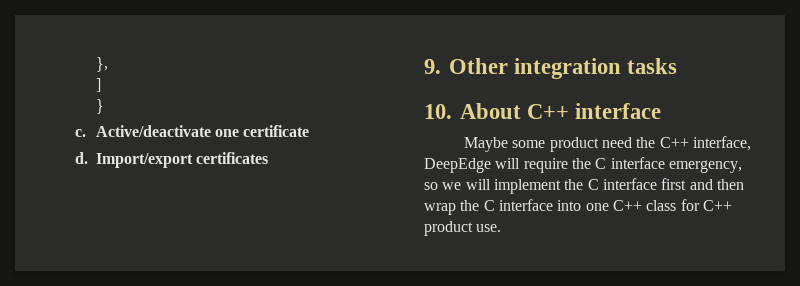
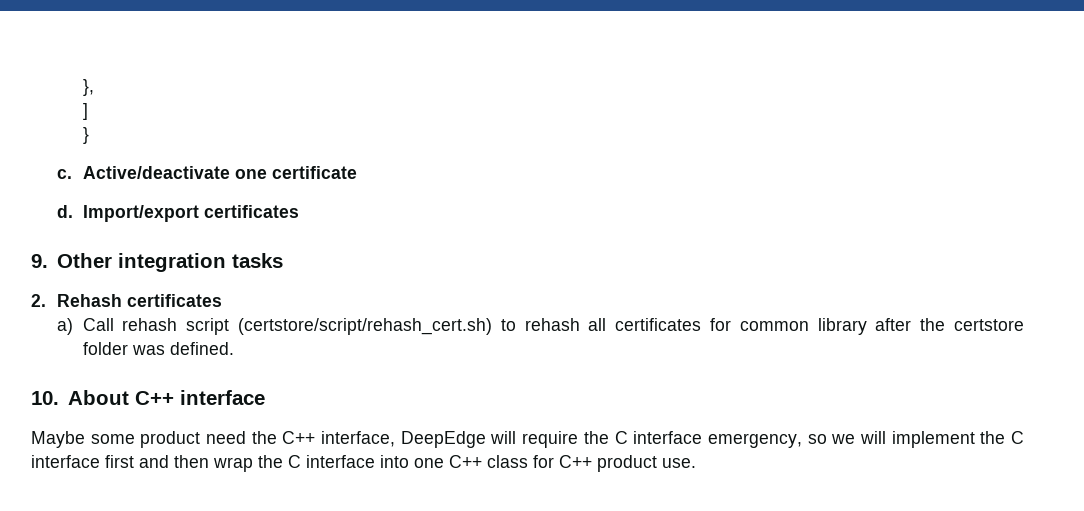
(678, 66) none -> [31,294,222,307] [56,318,1025,335] [82,342,234,355] // 2. Rehash certificates // a) Call rehash script (certstore/script/rehash_cert.sh) to rehash all certificates for common library after the certstore folder was defined.

